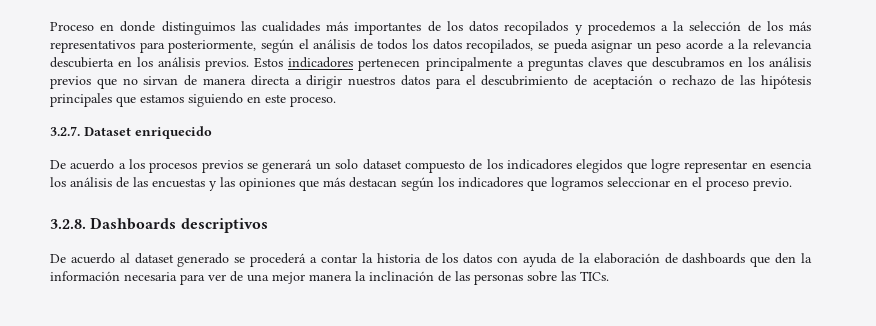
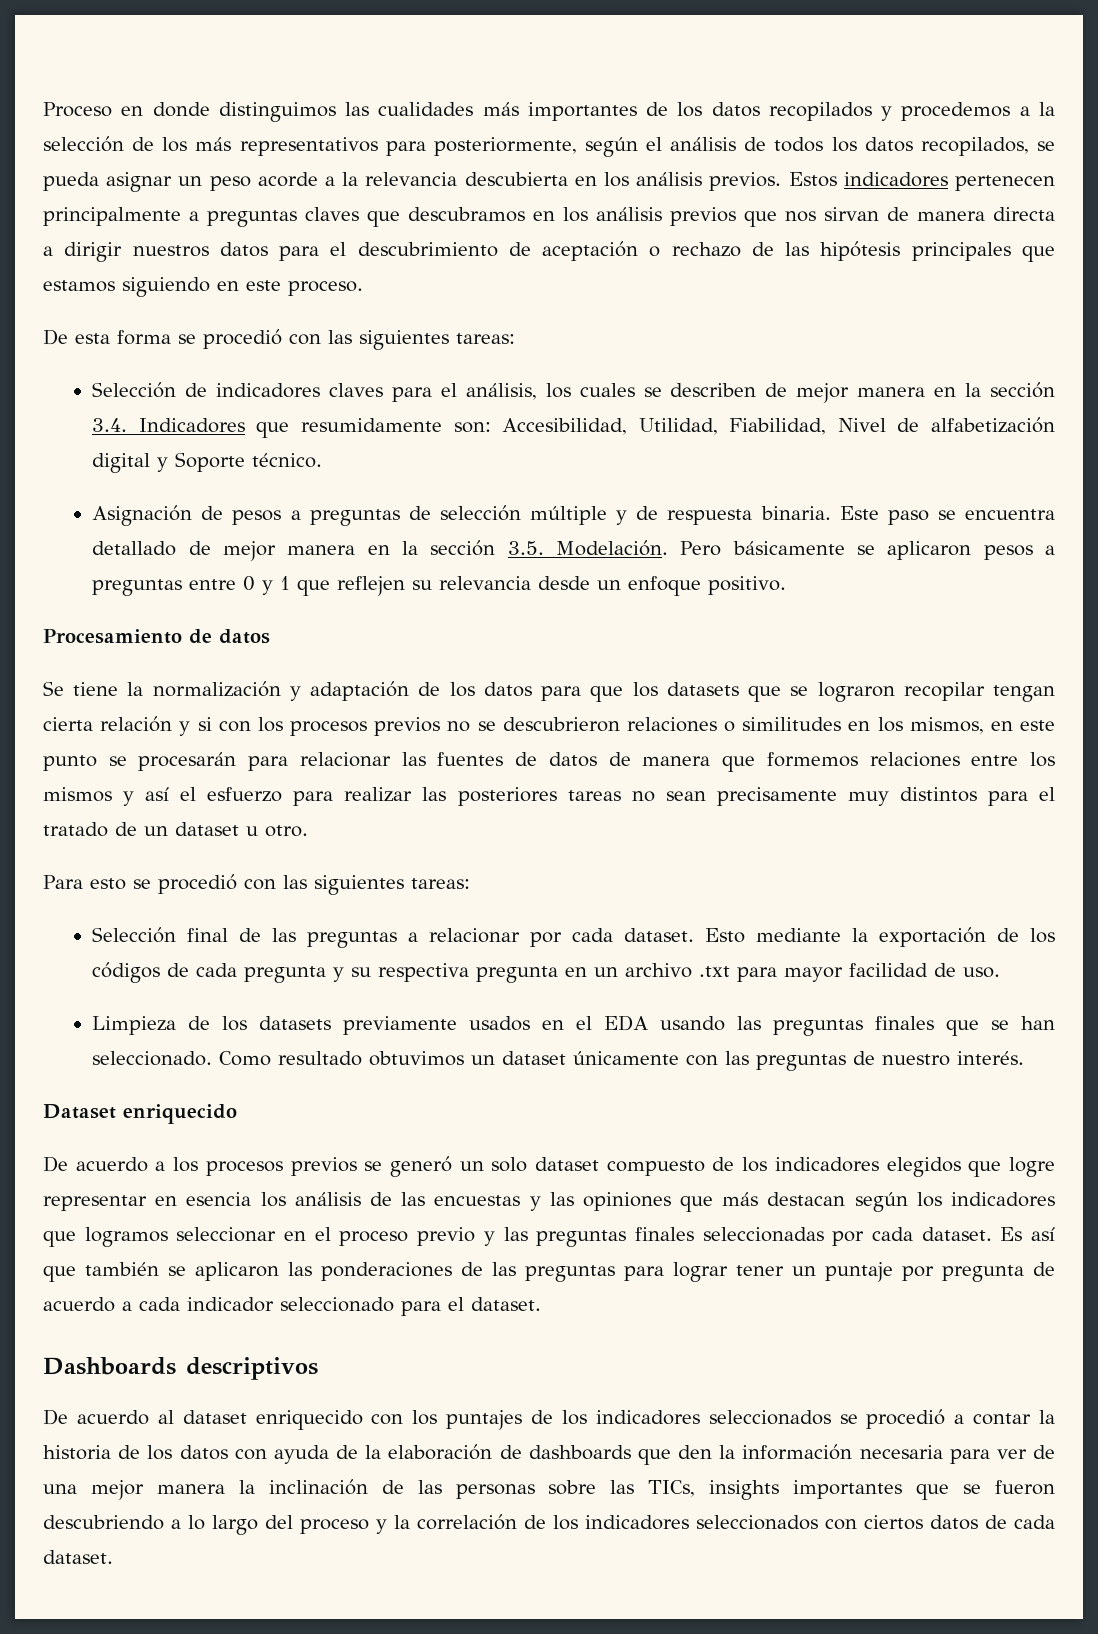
[122,78,138,85] no -> [785,211,816,222] nos
[50,126,80,136] 3.2.7. -> [43,329,515,350] [92,382,1055,403] [92,417,1055,438] [92,452,323,473] [92,505,1056,526] [92,540,1056,561] [92,576,787,596] [43,629,270,644] [43,681,1056,702] [43,716,1055,736] [43,752,1056,772] [43,787,1055,806] [43,822,308,837] [43,874,470,895] [92,927,1056,948] [92,962,1001,983] [92,1015,1056,1036] [92,1051,1025,1071] De esta forma se procedió con las siguientes tareas: // Selección de indicadores claves para el análisis, los cuales se describen de mejor manera en la sección 3.4. Indicadores que resumidamente son: Accesibilidad, Utilidad, Fiabilidad, Nivel de alfabetización digital y Soporte técnico. // Asignación de pesos a preguntas de selección múltiple y de respuesta binaria. Este paso se encuentra detallado de mejor manera en la sección 3.5. Modelación. Pero básicamente se aplicaron pesos a preguntas entre 0 y 1 que reflejen su relevancia desde un enfoque positivo. // Procesamiento de datos // Se tiene la normalización y adaptación de los datos para que los datasets que se lograron recopilar tengan cierta relación y si con los procesos previos no se descubrieron relaciones o similitudes en los mismos, en este punto se procesarán para relacionar las fuentes de datos de manera que formemos relaciones entre los mismos y así el esfuerzo para realizar las posteriores tareas no sean precisamente muy distintos para el tratado de un dataset u otro. // Para esto se procedió con las siguientes tareas: // Selección final de las preguntas a relacionar por cada dataset. Esto mediante la exportación de los códigos de cada pregunta y su respectiva pregunta en un archivo .txt para mayor facilidad de uso. // Limpieza de los datasets previamente usados en el EDA usando las preguntas finales que se han seleccionado. Como resultado obtuvimos un dataset únicamente con las preguntas de nuestro interés. //
[262,159,313,173] generará -> [389,1156,452,1177] generó
[753,178,792,191] [50,219,86,229] previo. // 3.2.8. -> [417,1227,1055,1247] [43,1262,1055,1282] [43,1297,541,1316] previo y las preguntas finales seleccionadas por cada dataset. Es así que también se aplicaron las ponderaciones de las preguntas para lograr tener un puntaje por pregunta de acuerdo a cada indicador seleccionado para el dataset. //
[177,253,307,267] generado se procederá -> [255,1409,946,1430] enriquecido con los puntajes de los indicadores seleccionados se procedió
[580,271,609,281] TICs. -> [648,1480,1055,1500] [43,1514,1055,1535] [43,1550,113,1564] TICs, insights importantes que se fueron descubriendo a lo largo del proceso y la correlación de los indicadores seleccionados con ciertos datos de cada dataset.

